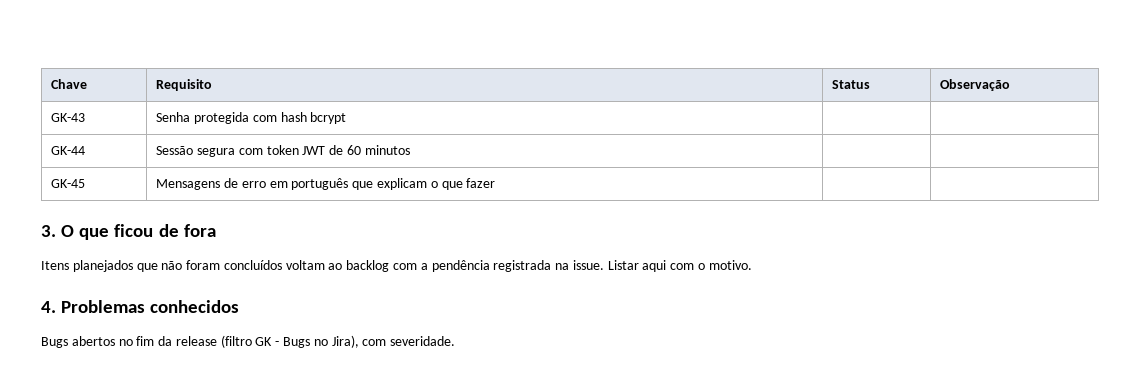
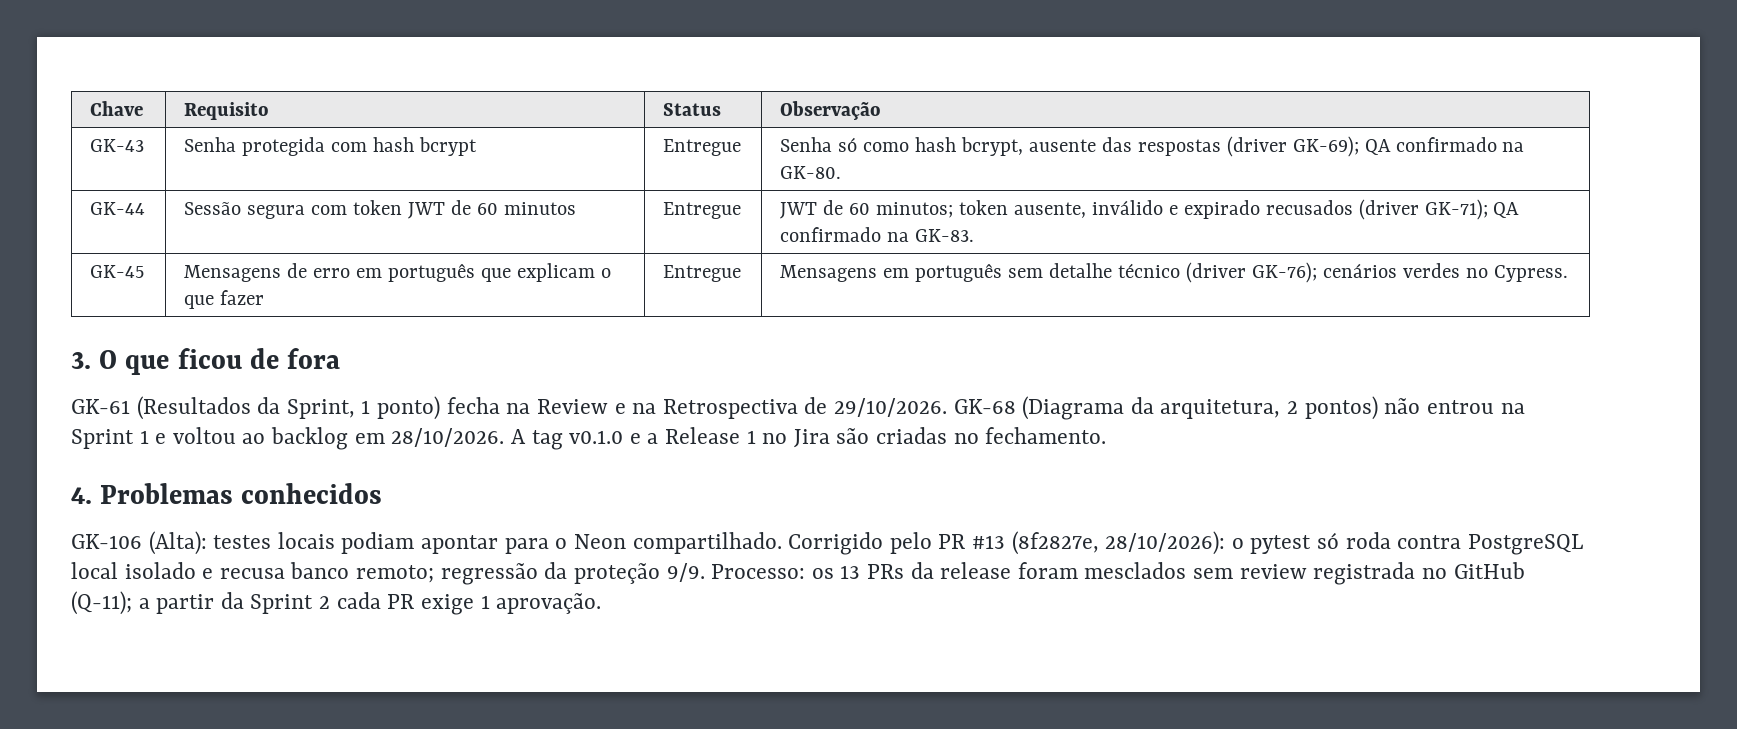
(347, 118) | -> [663,139,742,156] [780,136,1525,157] [780,166,842,179] Entregue | Senha só como hash bcrypt, ausente das respostas (driver GK-69); QA confirmado na GK-80.
(410, 150) | -> [663,202,742,219] [780,199,1520,220] [780,227,975,242] Entregue | JWT de 60 minutos; token ausente, inválido e expirado recusados (driver GK-71); QA confirmado na GK-83.
(496, 183) | -> [663,265,742,282] [780,262,1568,283] Entregue | Mensagens em português sem detalhe técnico (driver GK-76); cenários verdes no Cypress.
[41,260,752,272] [41,300,240,313] [41,335,456,348] Itens planejados que não foram concluídos voltam ao backlog com a pendência registrada na issue. Listar aqui com o motivo. // 4. Problemas conhecidos // Bugs abertos no fim da release (filtro GK - Bugs no Jira), com severidade. -> [71,396,1525,420] [71,427,1107,450] [71,483,383,504] [71,531,1583,555] [71,562,1525,585] [71,591,602,615] GK-61 (Resultados da Sprint, 1 ponto) fecha na Review e na Retrospectiva de 29/10/2026. GK-68 (Diagrama da arquitetura, 2 pontos) não entrou na Sprint 1 e voltou ao backlog em 28/10/2026. A tag v0.1.0 e a Release 1 no Jira são criadas no fechamento. // 4. Problemas conhecidos // GK-106 (Alta): testes locais podiam apontar para o Neon compartilhado. Corrigido pelo PR #13 (8f2827e, 28/10/2026): o pytest só roda contra PostgreSQL local isolado e recusa banco remoto; regressão da proteção 9/9. Processo: os 13 PRs da release foram mesclados sem review registrada no GitHub (Q-11); a partir da Sprint 2 cada PR exige 1 aprovação.

